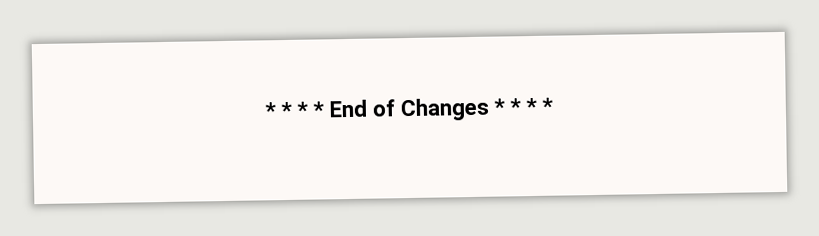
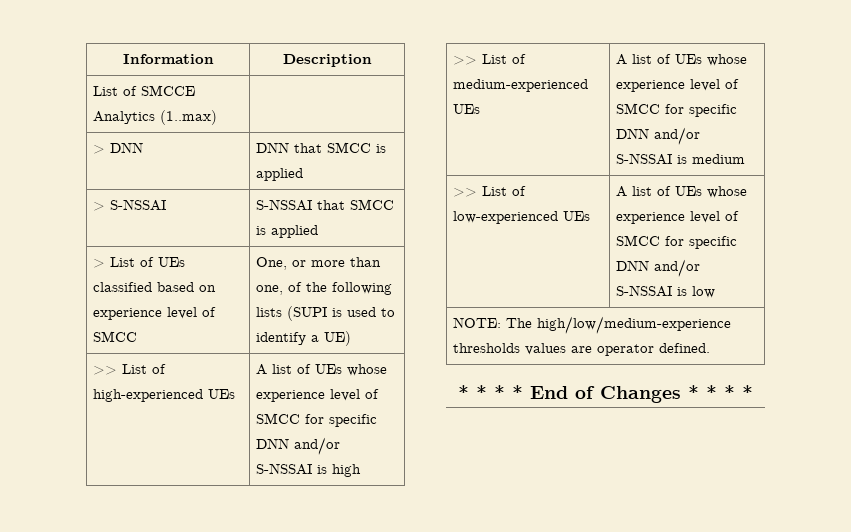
(264, 110) none -> [122,54,214,64] [282,54,372,67] [93,85,196,96] [93,110,218,125] [93,142,144,154] [256,142,387,153] [256,168,304,181] [93,199,167,211] [256,199,395,211] [256,225,319,238] [93,257,186,268] [93,282,217,292] [93,307,217,320] [93,331,138,342] [256,257,382,270] [256,282,393,295] [256,306,396,321] [256,331,352,346] [93,364,167,375] [93,389,236,402] [256,364,388,376] [256,389,380,402] [256,413,378,427] [256,437,341,455] [256,463,362,477] [453,54,527,65] [453,79,589,92] [453,104,481,114] [616,54,748,66] [616,79,740,92] [616,103,738,117] [616,127,701,145] [616,153,746,165] [453,186,527,197] [453,211,591,224] [616,186,748,198] [616,211,740,224] [616,235,738,249] [616,259,701,277] [616,285,716,298] [453,316,732,334] [453,343,711,356] Information | Description // List of SMCCE Analytics (1..max) | // > DNN | DNN that SMCC is applied // > S-NSSAI | S-NSSAI that SMCC is applied // > List of UEs classified based on experience level of SMCC | One, or more than one, of the following lists (SUPI is used to identify a UE) // >> List of high-experienced UEs | A list of UEs whose experience level of SMCC for specific DNN and/or S-NSSAI is high // >> List of medium-experienced UEs | A list of UEs whose experience level of SMCC for specific DNN and/or S-NSSAI is medium // >> List of low-experienced UEs | A list of UEs whose experience level of SMCC for specific DNN and/or S-NSSAI is low // NOTE: The high/low/medium-experience thresholds values are operator defined. //

